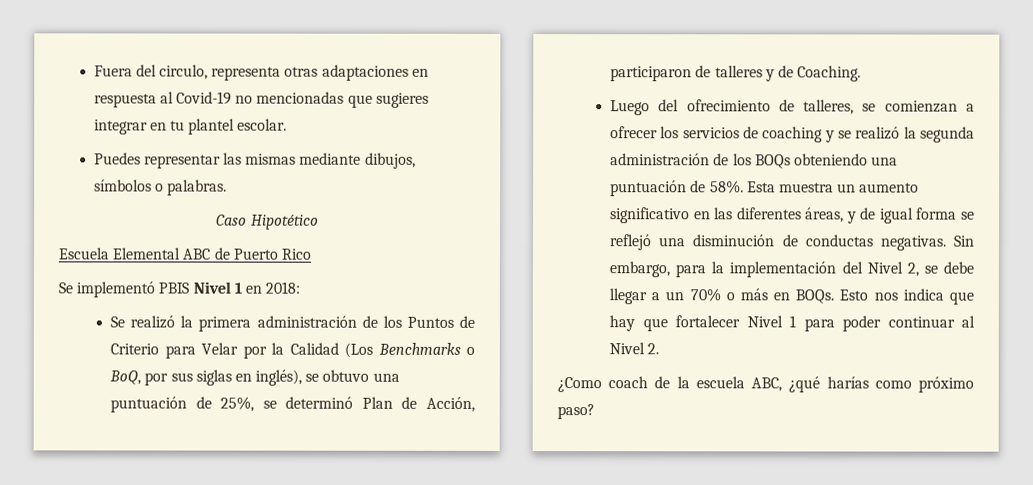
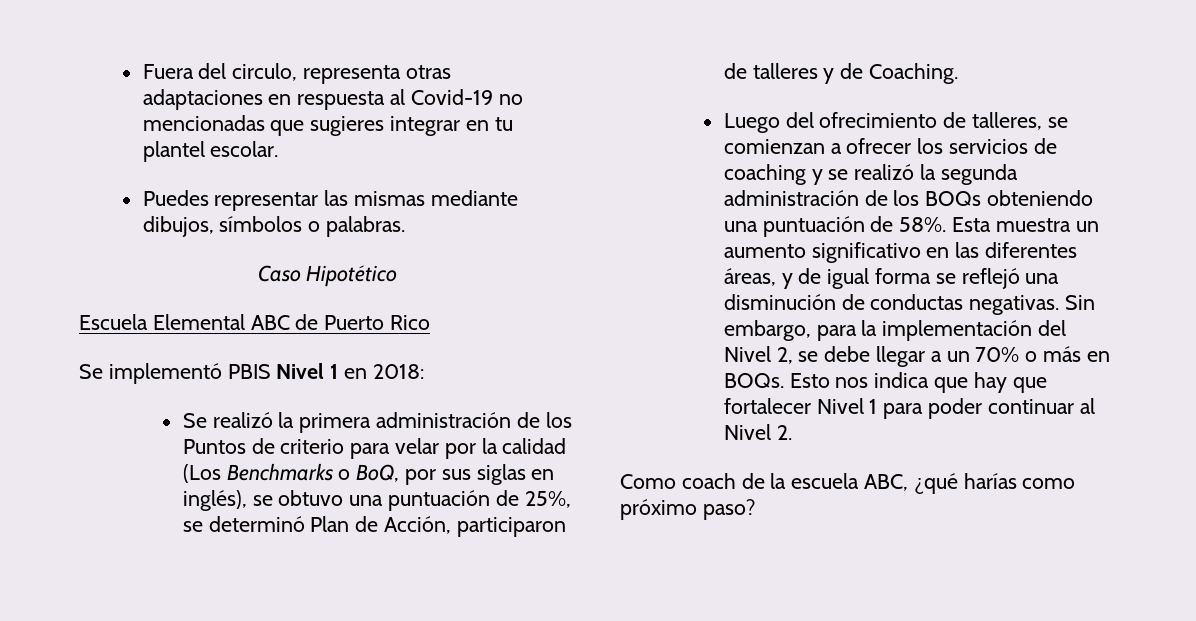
[110,342,239,359] Criterio para Velar -> [280,438,439,459] criterio para velar
[289,342,339,355] Calidad -> [502,438,567,454] calidad
[557,377,602,393] ¿Como -> [620,474,676,489] Como

